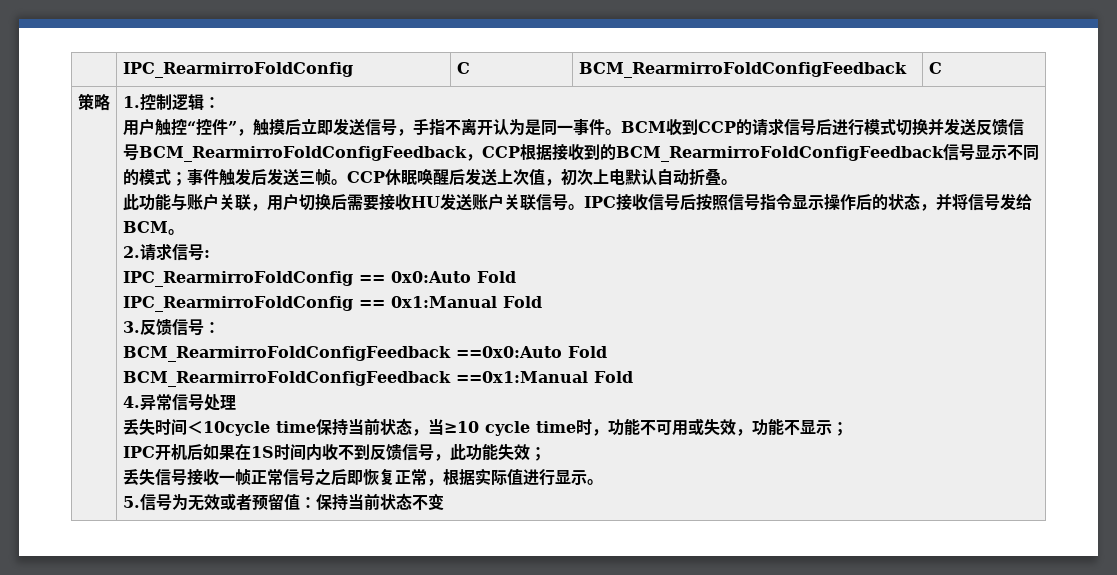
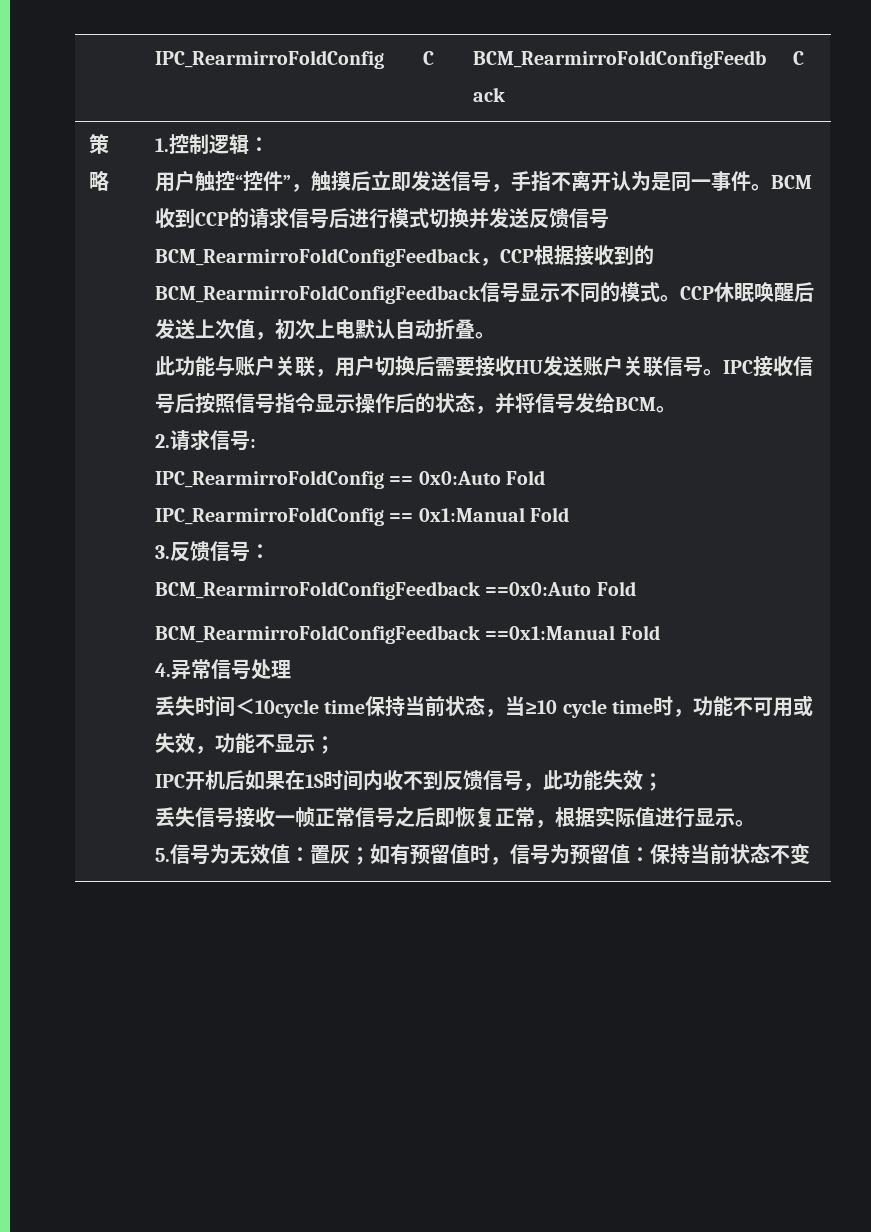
[170,168,331,186] ；事件触发后发送三帧 -> (660, 292) none
[219,493,252,511] 或者 -> [269,844,570,865] 值：置灰；如有预留值时，信号为

